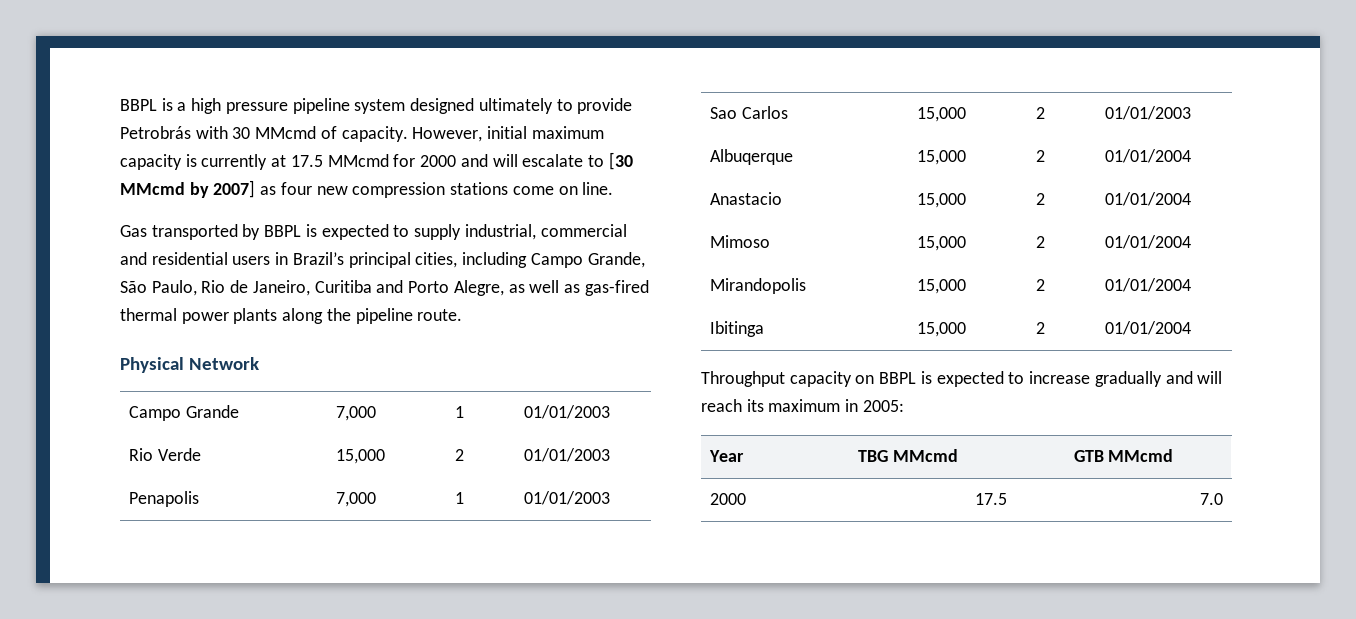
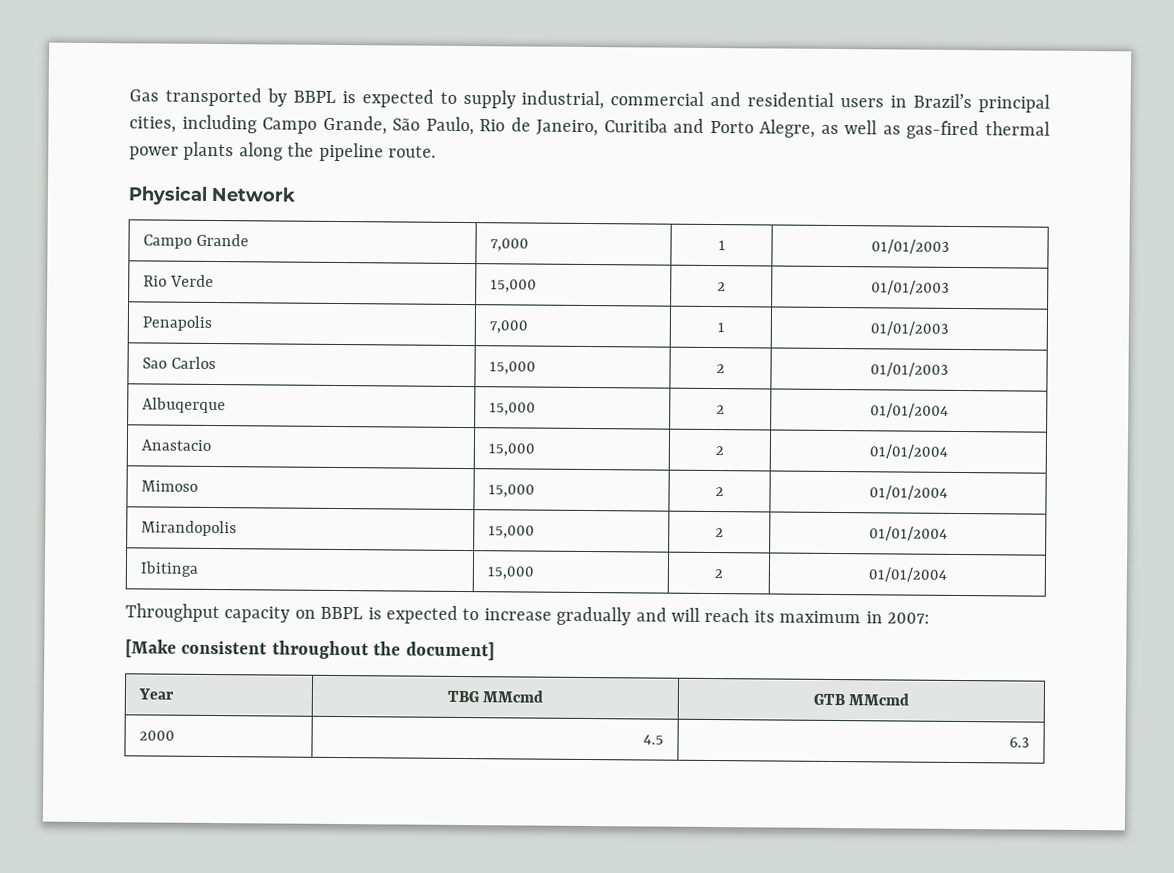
[120,98,633,114] [120,126,604,142] [120,152,633,170] [120,180,614,198] BBPL is a high pressure pipeline system designed ultimately to provide Petrobrás with 30 MMcmd of capacity. However, initial maximum capacity is currently at 17.5 MMcmd for 2000 and will escalate to [30 MMcmd by 2007] as four new compression stations come on line. // -> (129, 95) none
[862,400,904,412] 2005: -> [886,612,930,624] [125,639,495,661] 2007: // [Make consistent throughout the document]
[974,493,1007,505] [1199,493,1223,505] 17.5 | 7.0 -> [643,734,665,745] [1009,737,1031,748] 4.5 | 6.3

